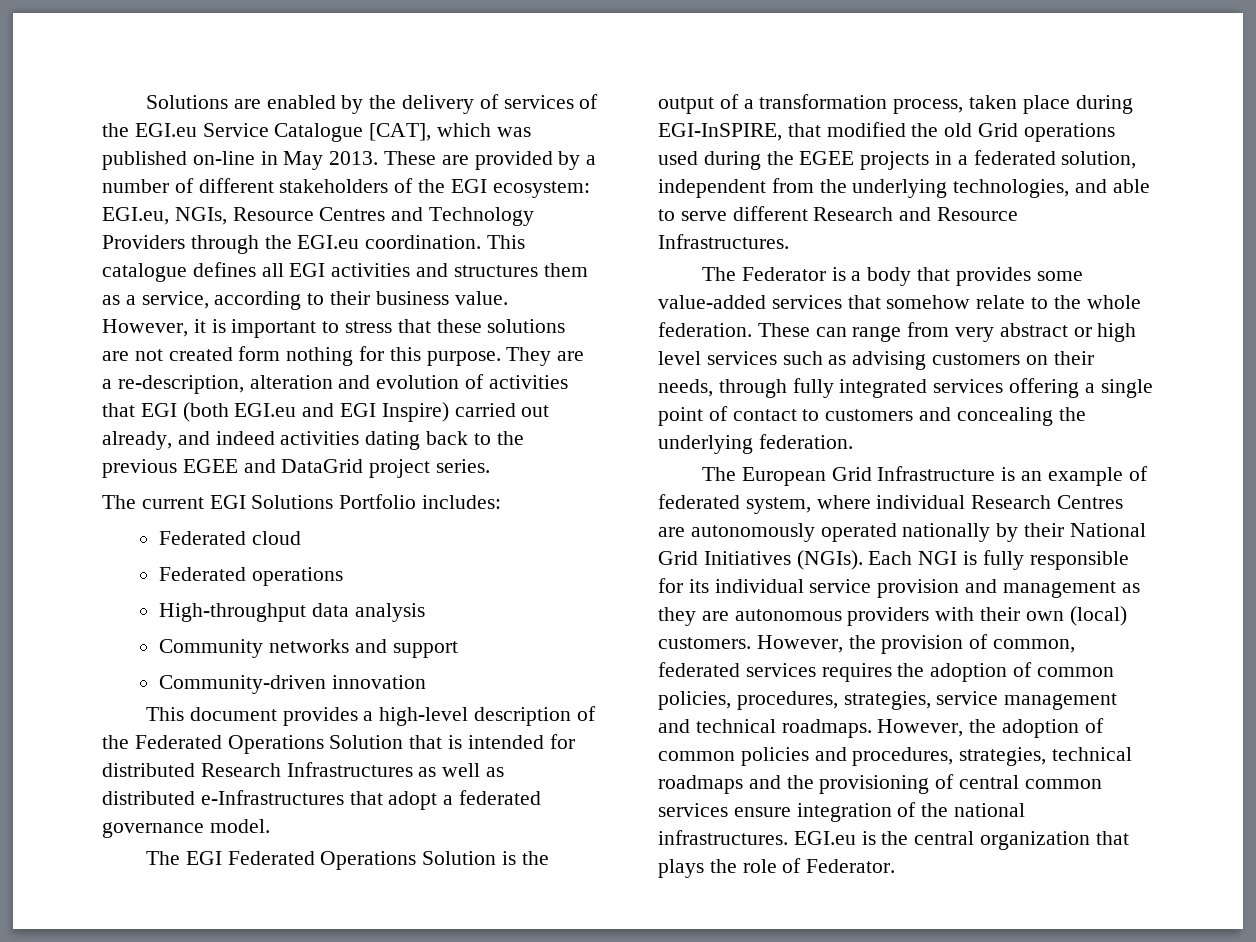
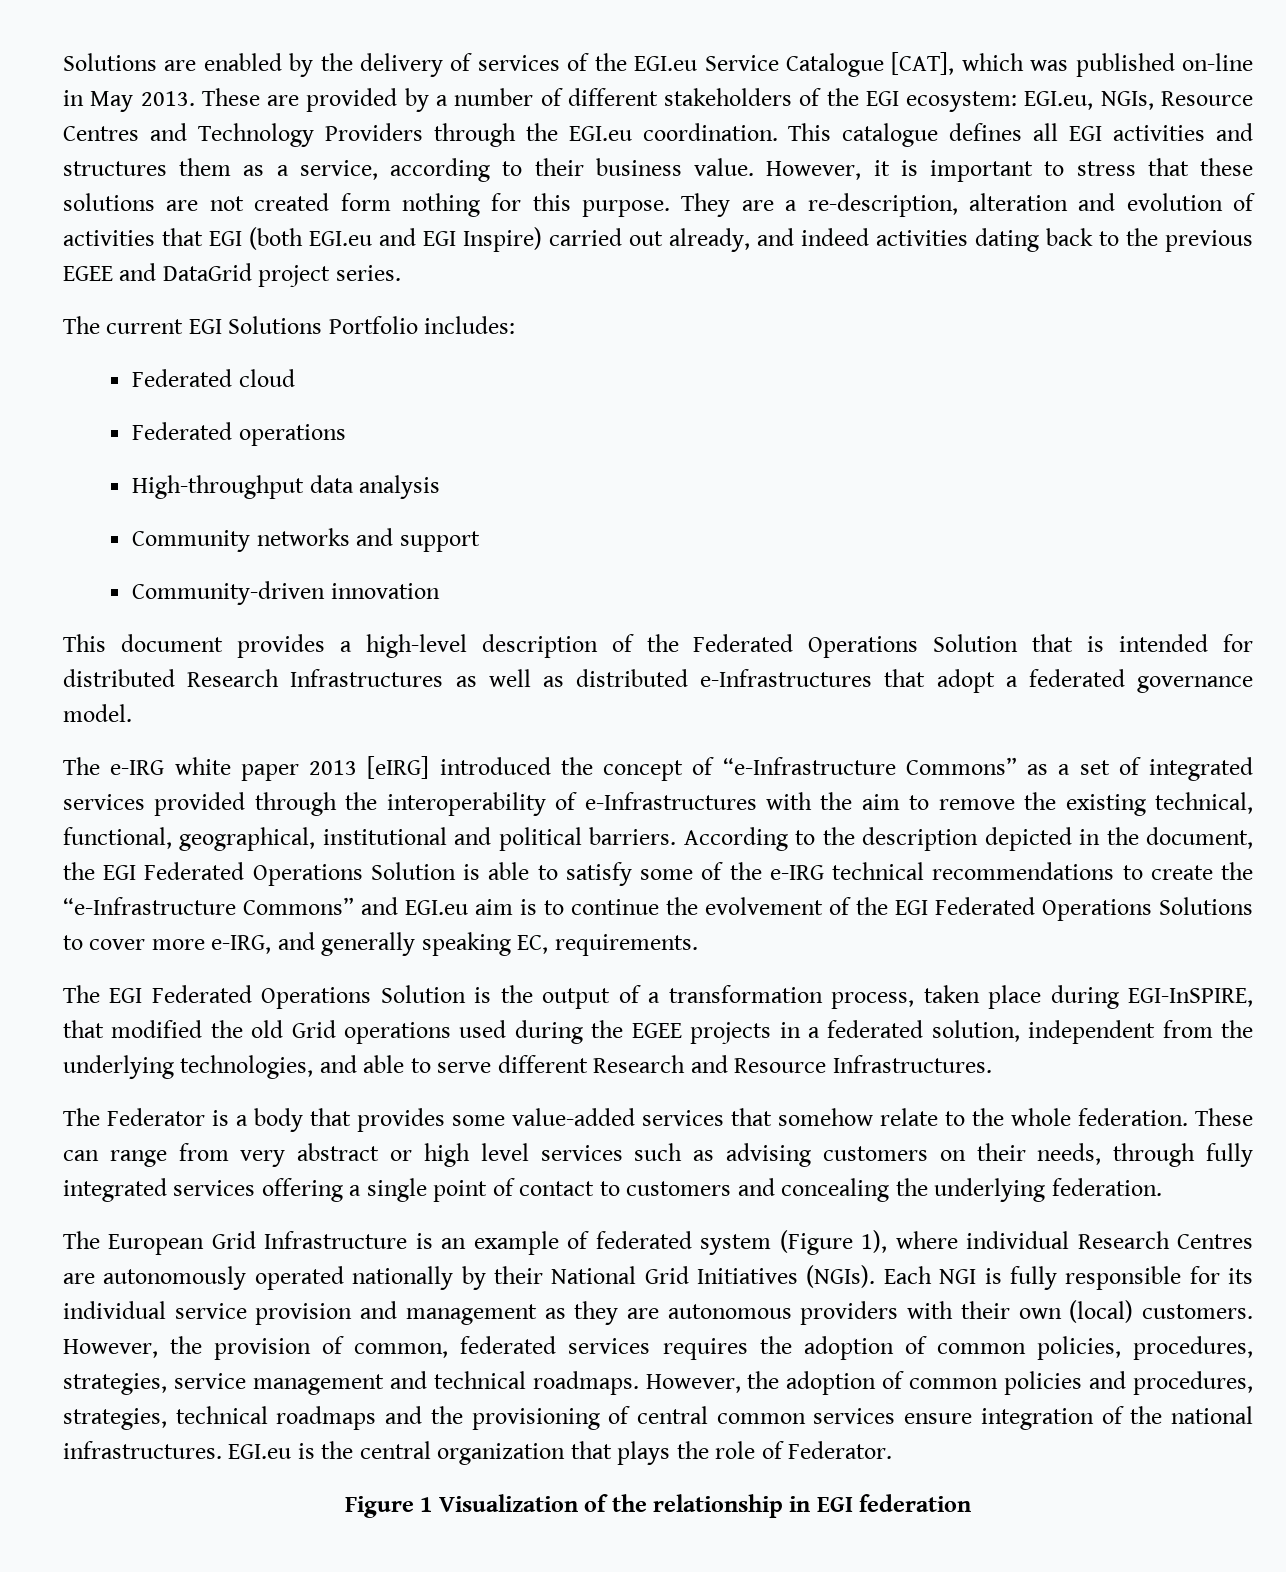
(270, 826) none -> [63,756,1253,781] [63,792,1254,816] [63,827,1253,851] [63,862,1254,886] [63,897,1253,921] [63,932,698,956] // The e-IRG white paper 2013 [eIRG] introduced the concept of “e-Infrastructure Commons” as a set of integrated services provided through the interoperability of e-Infrastructures with the aim to remove the existing technical, functional, geographical, institutional and political barriers. According to the description depicted in the document, the EGI Federated Operations Solution is able to satisfy some of the e-IRG technical recommendations to create the “e-Infrastructure Commons” and EGI.eu aim is to continue the evolvement of the EGI Federated Operations Solutions to cover more e-IRG, and generally speaking EC, requirements.
[745,497,811,514] system, -> [700,1230,888,1255] system (Figure 1),
(896, 866) none -> [344,1494,972,1518] // Figure 1 Visualization of the relationship in EGI federation

